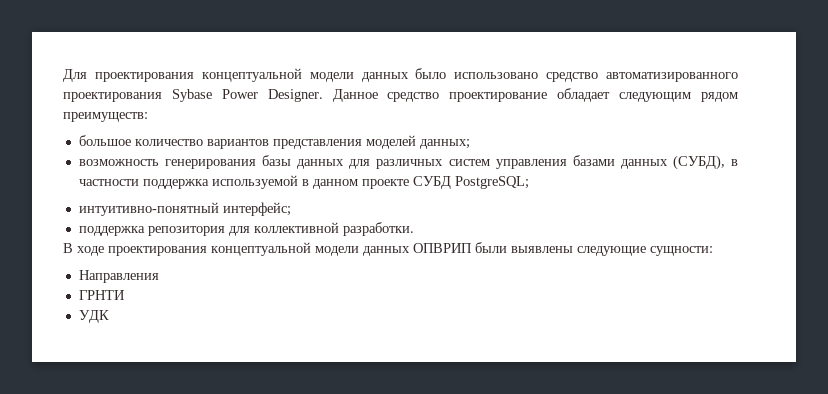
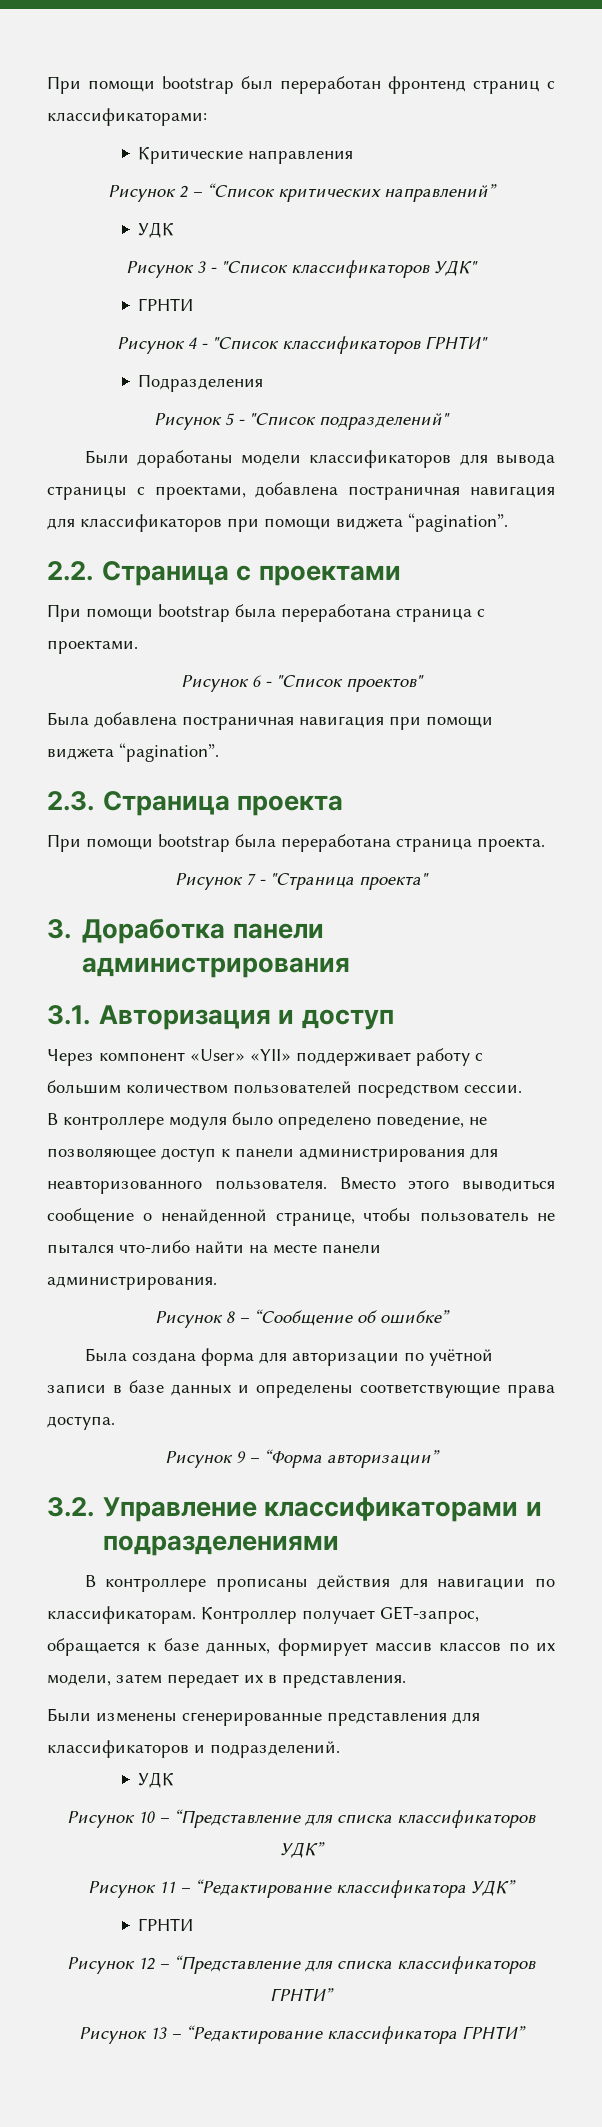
[63,68,738,82] [63,88,739,102] [63,112,148,122] [78,135,470,149] [78,155,738,170] [78,175,529,189] [78,202,291,216] [78,222,414,236] [63,242,713,256] [78,270,159,283] [78,290,125,300] [78,310,109,323] Для проектирования концептуальной модели данных было использовано средство автоматизированного проектирования Sybase Power Designer. Данное средство проектирование обладает следующим рядом преимуществ: // большое количество вариантов представления моделей данных; // возможность генерирования базы данных для различных систем управления базами данных (СУБД), в частности поддержка используемой в данном проекте СУБД PostgreSQL; // интуитивно-понятный интерфейс; // поддержка репозитория для коллективной разработки. // В ходе проектирования концептуальной модели данных ОПВРИП были выявлены следующие сущности: // Направления // ГРНТИ // УДК -> [47,76,555,94] [47,108,207,126] [138,147,354,164] [107,183,497,202] [138,222,175,238] [126,260,478,278] [138,298,194,311] [116,336,488,354] [138,374,264,392] [154,413,450,430] [84,450,555,468] [47,482,555,500] [47,513,508,532] [47,561,401,586] [47,604,485,622] [47,640,138,654] [180,675,424,692] [47,712,493,730] [47,743,219,762] [47,791,344,816] [47,834,545,852] [175,873,429,890] [47,918,324,944] [82,957,351,978] [47,1005,394,1030] [47,1048,483,1066] [47,1080,522,1098] [47,1112,487,1130] [47,1148,498,1162] [47,1177,555,1194] [47,1208,555,1226] [47,1240,381,1254] [47,1276,217,1290] [154,1309,450,1328] [84,1348,493,1366] [47,1380,555,1398] [47,1416,115,1430] [164,1449,440,1468] [47,1497,542,1522] [103,1535,340,1556] [84,1575,556,1592] [47,1606,479,1624] [47,1638,555,1656] [47,1674,406,1688] [47,1708,480,1726] [47,1740,340,1758] [138,1772,175,1788] [67,1809,536,1828] [279,1842,325,1858] [88,1879,516,1898] [138,1918,194,1931] [67,1955,536,1974] [270,1988,334,2001] [78,2025,526,2044] При помощи bootstrap был переработан фронтенд страниц с классификаторами: // Критические направления // Рисунок 2 – “Список критических направлений” // УДК // Рисунок 3 - "Список классификаторов УДК" // ГРНТИ // Рисунок 4 - "Список классификаторов ГРНТИ" // Подразделения // Рисунок 5 - "Список подразделений" // Были доработаны модели классификаторов для вывода страницы с проектами, добавлена постраничная навигация для классификаторов при помощи виджета “pagination”. // 2.2. Страница с проектами // При помощи bootstrap была переработана страница с проектами. // Рисунок 6 - "Список проектов" // Была добавлена постраничная навигация при помощи виджета “pagination”. // 2.3. Страница проекта // При помощи bootstrap была переработана страница проекта. // Рисунок 7 - "Страница проекта" // 3. Доработка панели администрирования // 3.1. Авторизация и доступ // Через компонент «User» «YII» поддерживает работу с большим количеством пользователей посредством сессии. // В контроллере модуля было определено поведение, не позволяющее доступ к панели администрирования для неавторизованного пользователя. Вместо этого выводиться сообщение о ненайденной странице, чтобы пользователь не пытался что-либо найти на месте панели администрирования. // Рисунок 8 – “Сообщение об ошибке” // Была создана форма для авторизации по учётной записи в базе данных и определены соответствующие права доступа. // Рисунок 9 – “Форма авторизации” // 3.2. Управление классификаторами и подразделениями // В контроллере прописаны действия для навигации по классификаторам. Контроллер получает GET-запрос, обращается к базе данных, формирует массив классов по их модели, затем передает их в представления. // Были изменены сгенерированные представления для классификаторов и подразделений. // УДК // Рисунок 10 – “Представление для списка классификаторов УДК” // Рисунок 11 – “Редактирование классификатора УДК” // ГРНТИ // Рисунок 12 – “Представление для списка классификаторов ГРНТИ” // Рисунок 13 – “Редактирование классификатора ГРНТИ”

